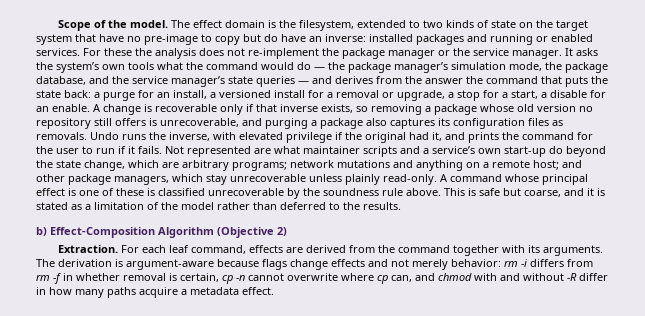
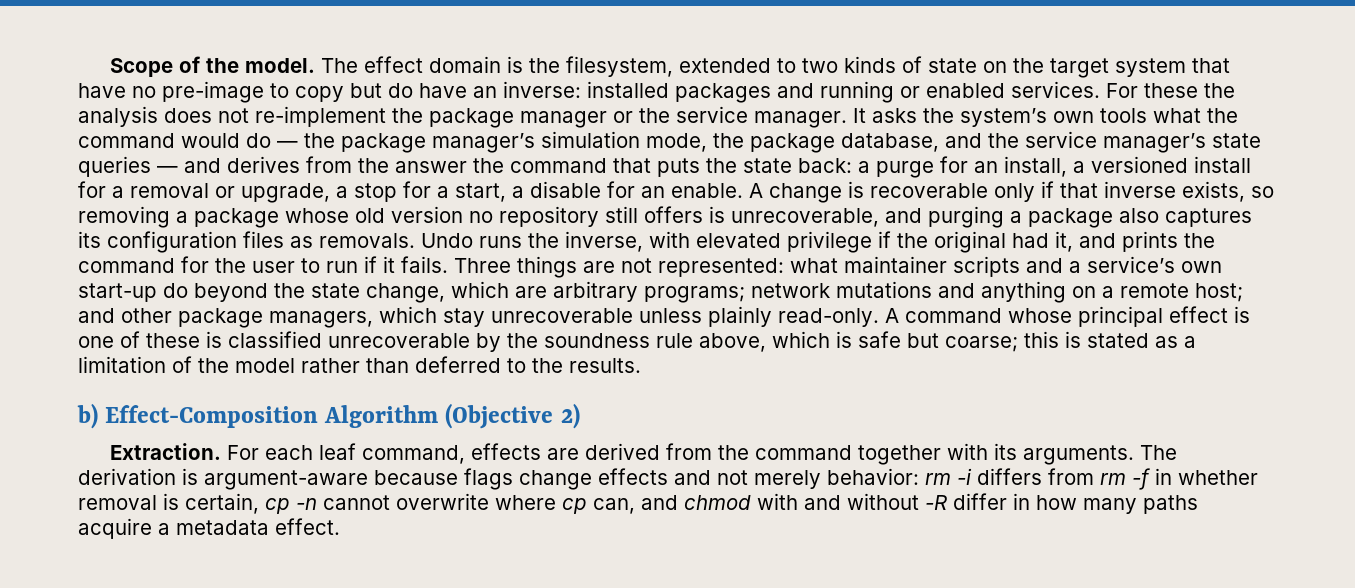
[165,146,271,157] Not represented are -> [454,256,784,278] Three things are not represented:
[406,188,465,196] above. This -> [699,331,830,352] above, which
[524,188,594,197] coarse, and it -> [945,331,1059,352] coarse; this

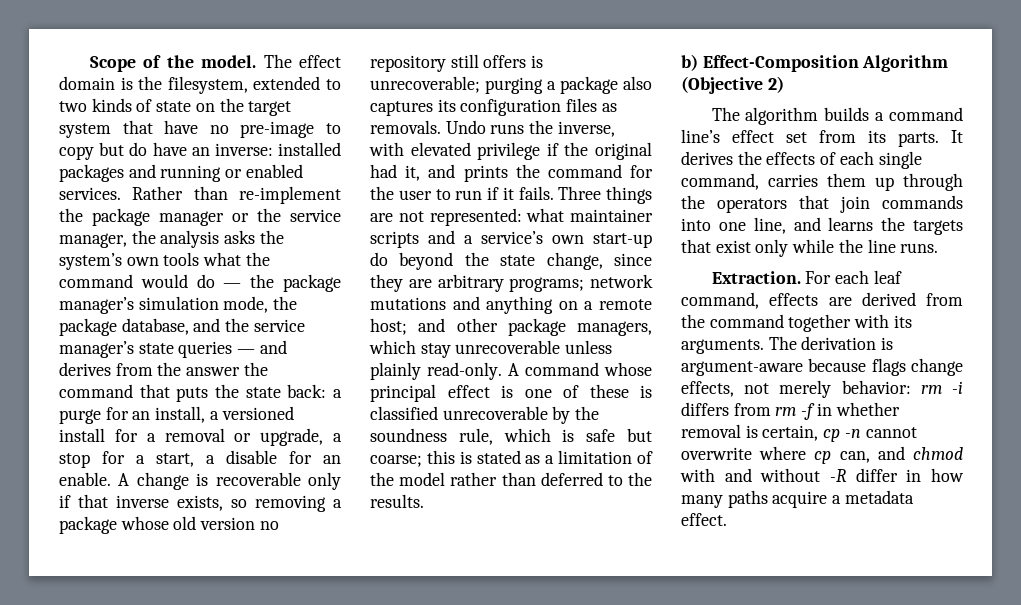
[1106,83,1235,98] [78,106,249,127] For these the analysis does not -> [132,186,228,200] Rather than
[754,108,866,128] manager. It -> [59,230,220,248] manager, the analysis
[731,208,922,227] unrecoverable, and -> [370,76,480,93] unrecoverable;
[451,281,509,298] which -> [614,253,652,266] [370,274,403,292] since they
[656,333,766,352] rule above, -> [458,428,493,445] rule,
(580, 416) none -> [711,107,963,125] [681,129,963,147] [681,151,922,169] [681,173,963,191] [681,195,963,213] [681,217,963,235] [681,239,939,257] // The algorithm builds a command line’s effect set from its parts. It derives the effects of each single command, carries them up through the operators that join commands into one line, and learns the targets that exist only while the line runs.
[598,468,711,485] effects and -> [681,381,734,397] effects,

